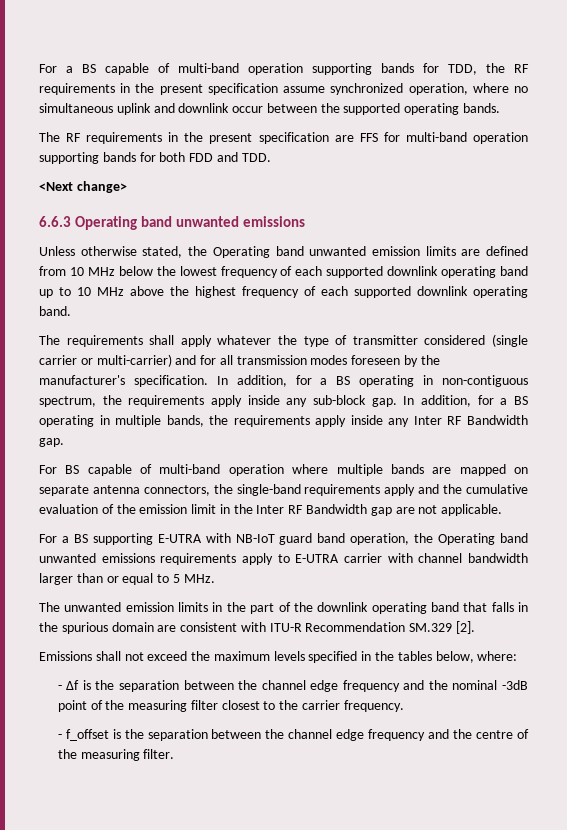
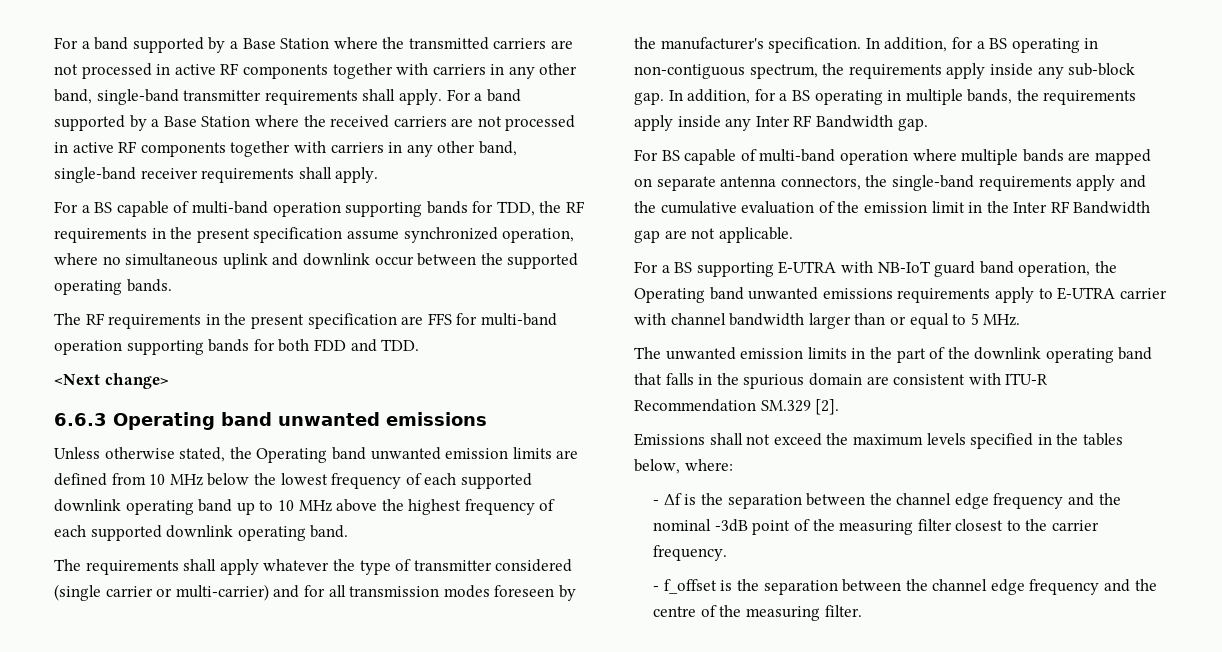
[39,64,73,73] For a -> [54,37,574,53] [54,63,578,79] [54,89,521,105] [54,115,576,131] [54,141,517,157] [54,167,379,183] [54,201,90,213] For a band supported by a Base Station where the transmitted carriers are not processed in active RF components together with carriers in any other band, single-band transmitter requirements shall apply. For a band supported by a Base Station where the received carriers are not processed in active RF components together with carriers in any other band, single-band receiver requirements shall apply. // For a

